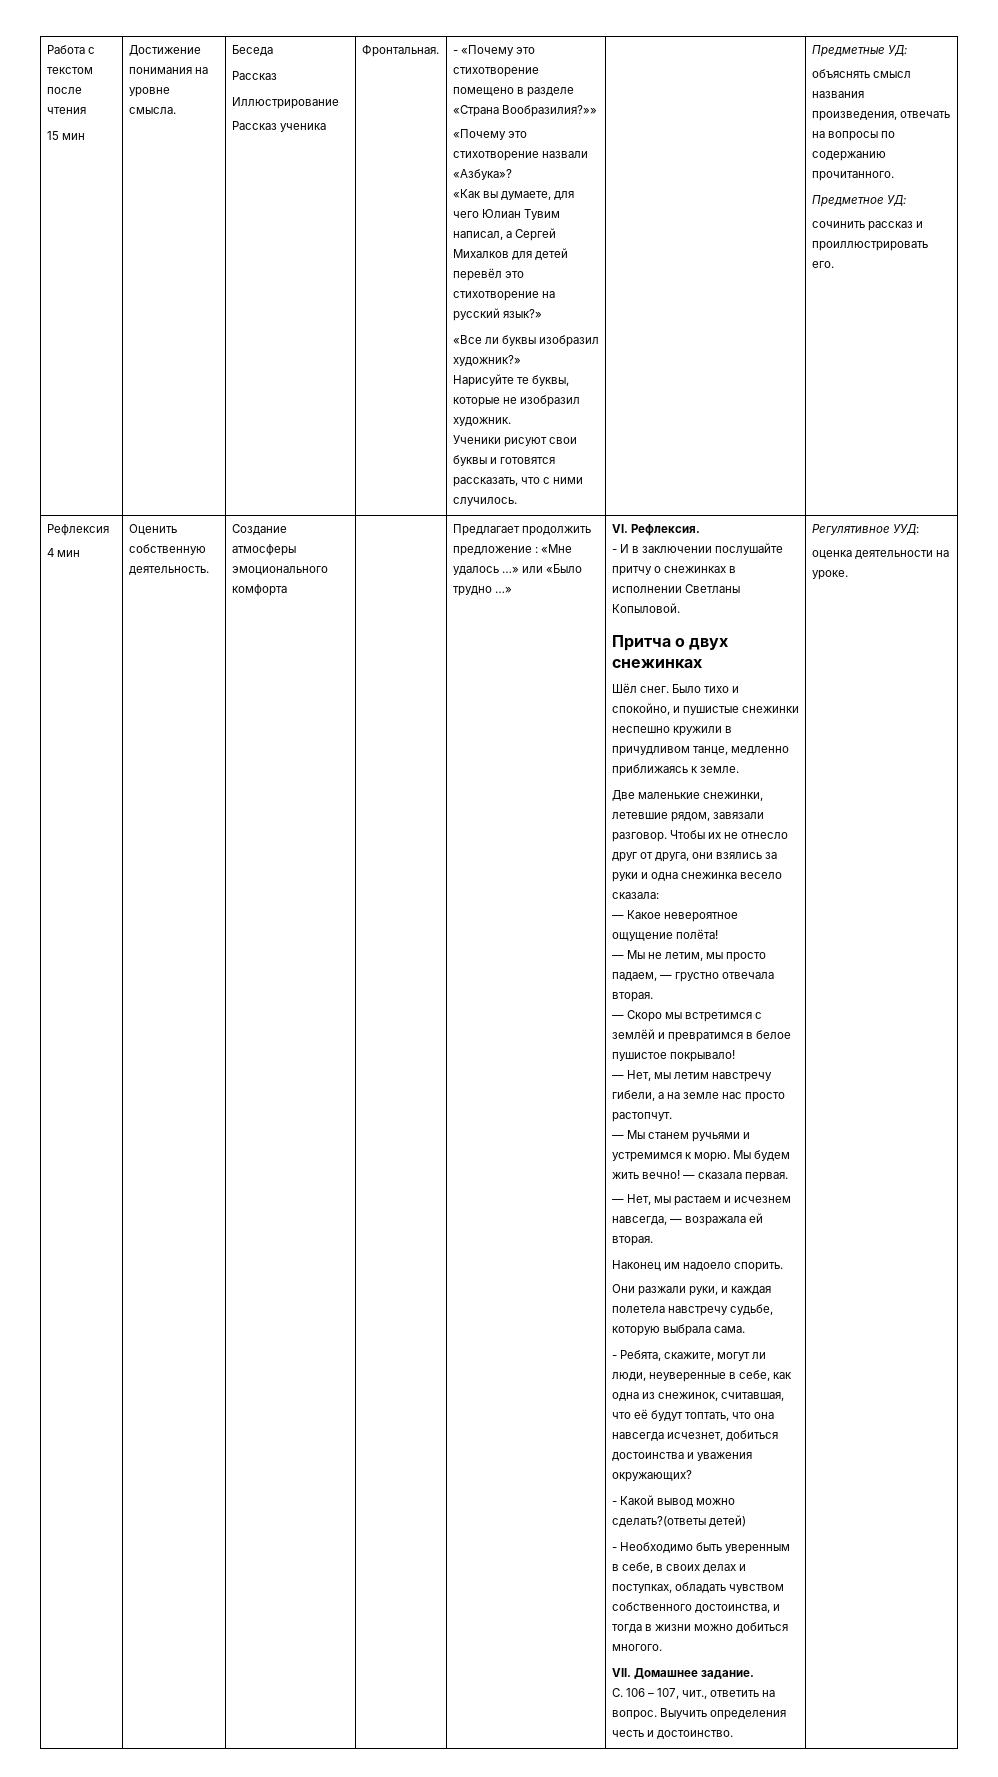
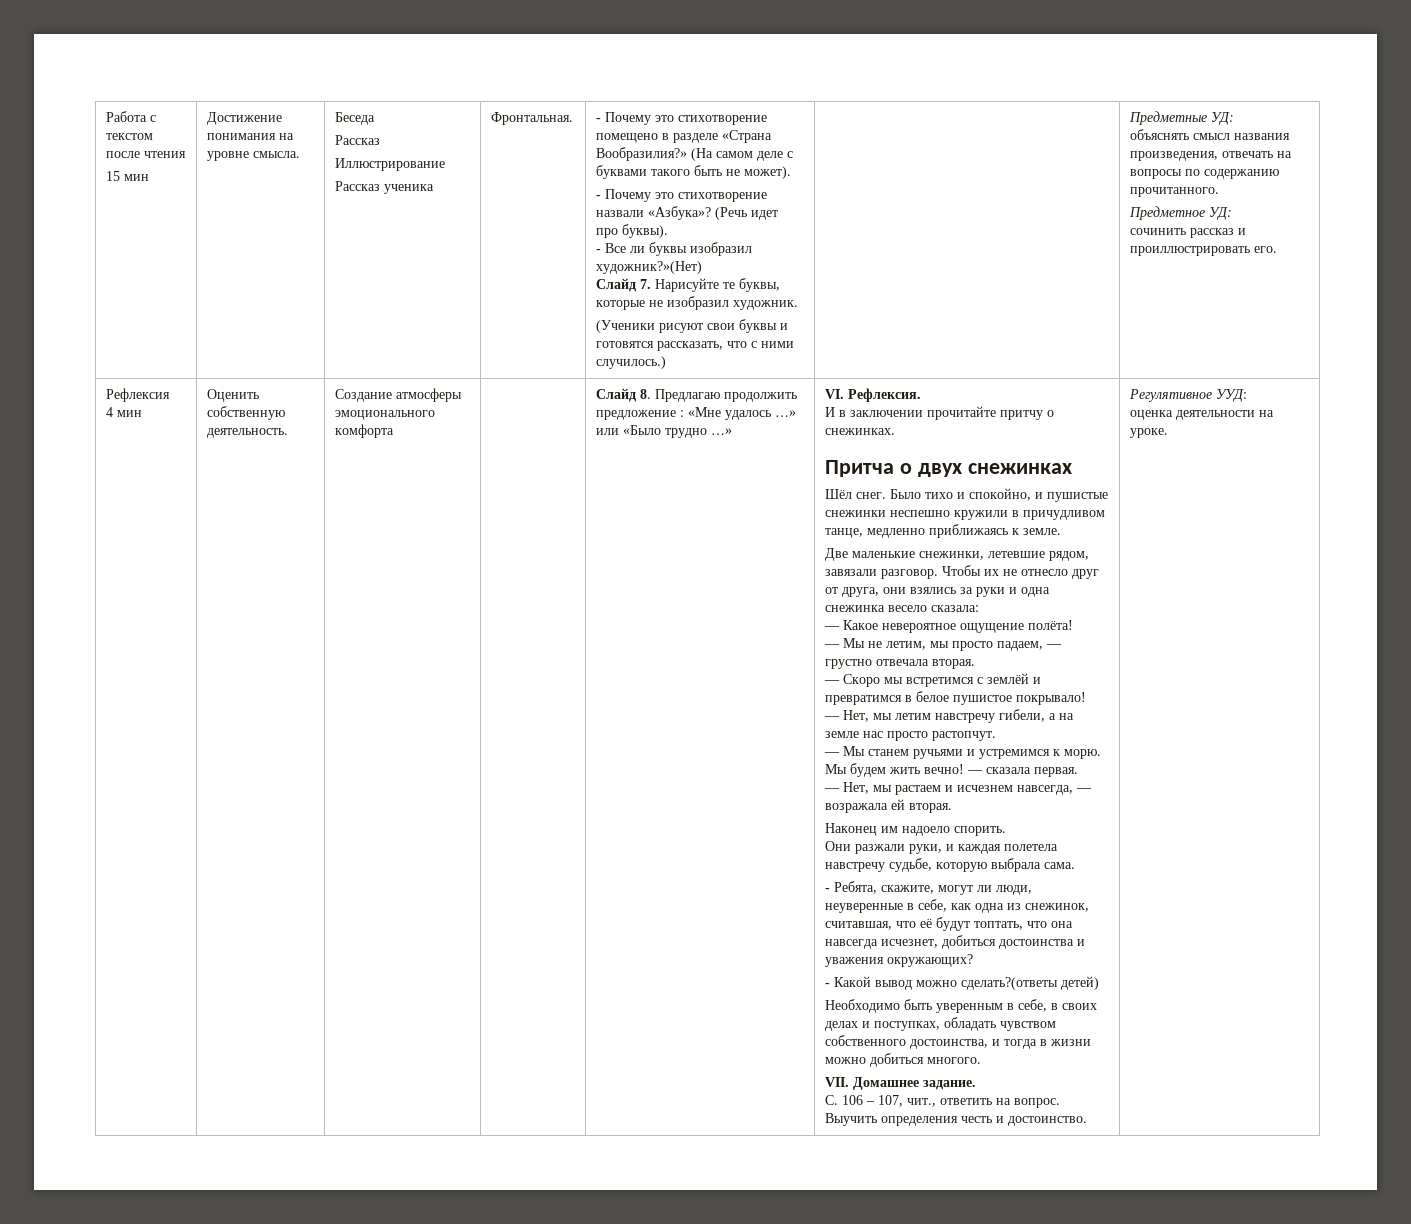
[460,45,514,56] «Почему -> [605,112,652,125] Почему
[501,105,597,117] [452,129,527,140] [452,151,588,161] [452,169,512,180] [452,189,574,200] [452,209,560,220] [452,228,556,241] [452,248,568,260] [452,268,524,281] [452,291,555,301] [452,308,542,321] [452,335,599,347] [452,355,521,366] Вообразилия?»» // «Почему это стихотворение назвали «Азбука»? // «Как вы думаете, для чего Юлиан Тувим написал, а Сергей Михалков для детей перевёл это стихотворение на русский язык?» // «Все ли буквы изобразил художник?» // -> [596,147,794,161] [596,165,792,179] [596,189,768,202] [596,206,779,220] [596,224,669,238] [596,242,753,256] [596,261,703,274] [596,278,652,292] Вообразилия?» (На самом деле с буквами такого быть не может). // - Почему это стихотворение назвали «Азбука»? (Речь идет про буквы). // - Все ли буквы изобразил художник?»(Нет) // Слайд 7.
[452,435,501,444] Ученики -> [596,320,656,333] (Ученики
[452,497,517,506] случилось. -> [596,356,667,369] случилось.)
[452,524,520,536] Предлагает -> [596,388,721,402] Слайд 8. Предлагаю
[611,549,617,553] - -> (922, 395) none
[715,543,784,555] послушайте -> [927,406,997,420] прочитайте
[663,566,736,573] [611,584,740,593] [611,603,680,613] снежинках в исполнении Светланы Копыловой. -> [825,428,896,435] снежинках.
[611,1547,617,1551] - -> (1100, 983) none

